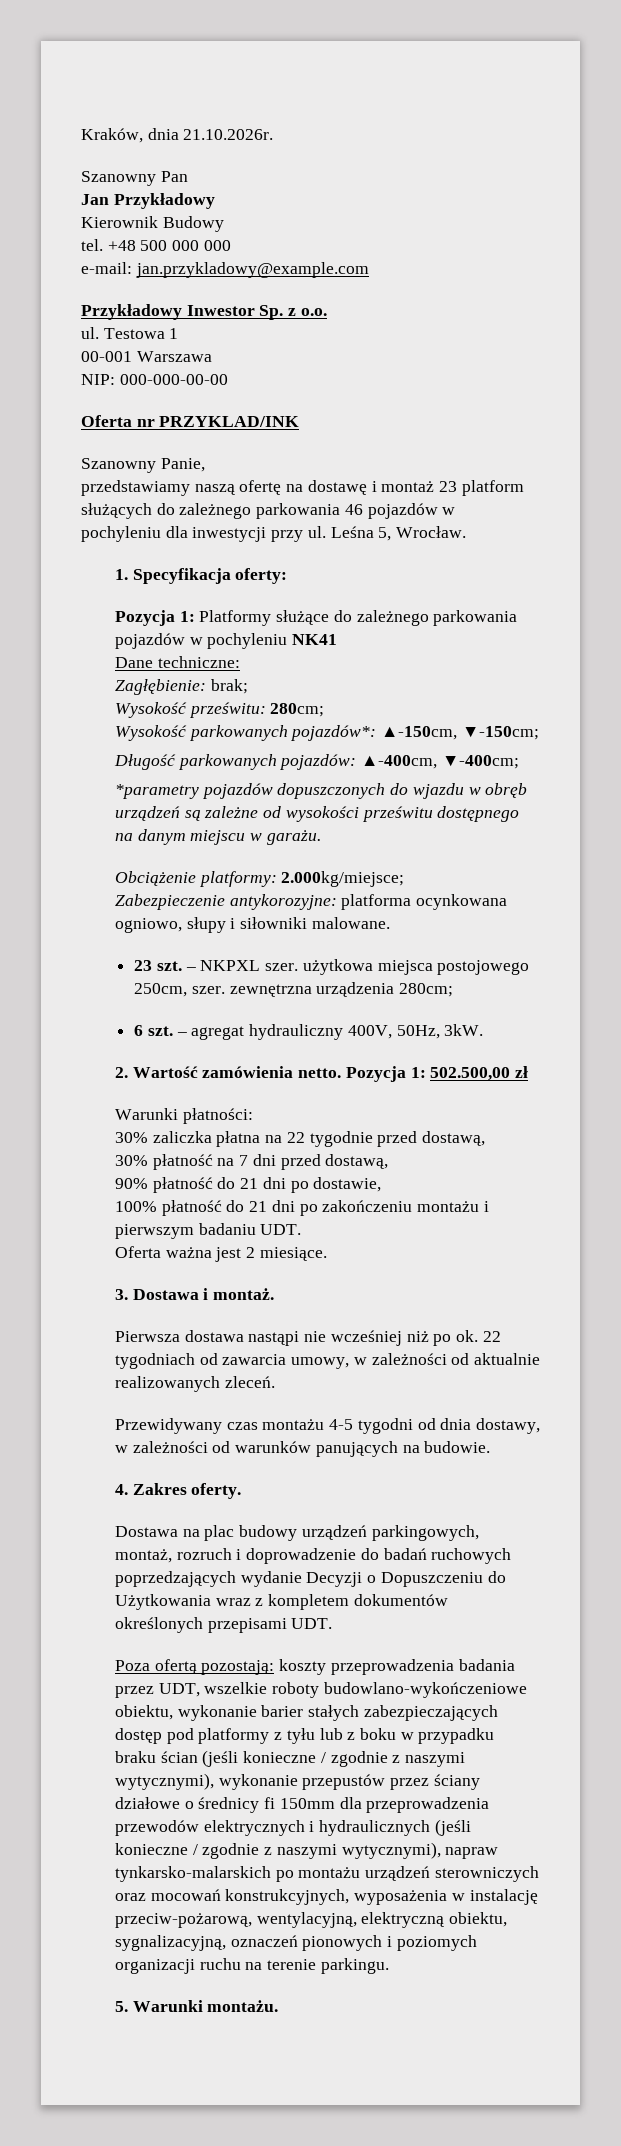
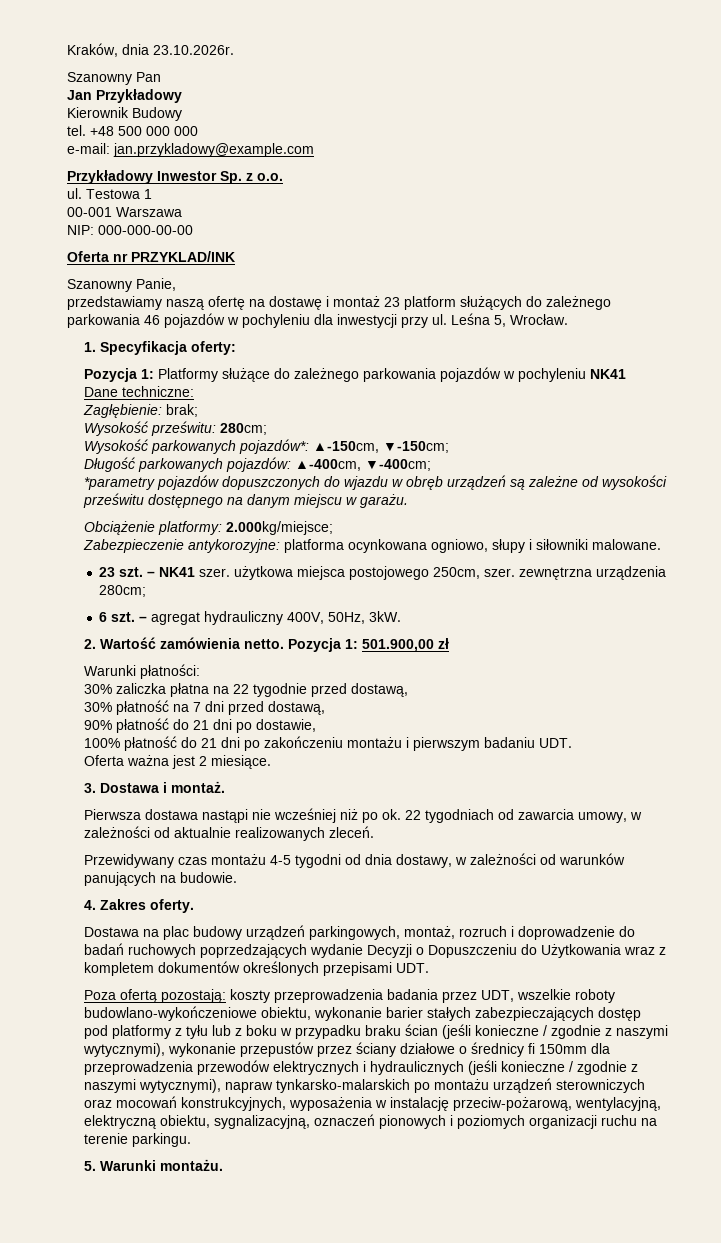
[183,129,274,140] 21.10.2026r. -> [153,45,234,55] 23.10.2026r.
[200,960,261,971] NKPXL -> [159,567,196,577] NK41
[430,1067,511,1081] 502.500,00 -> [361,639,434,652] 501.900,00

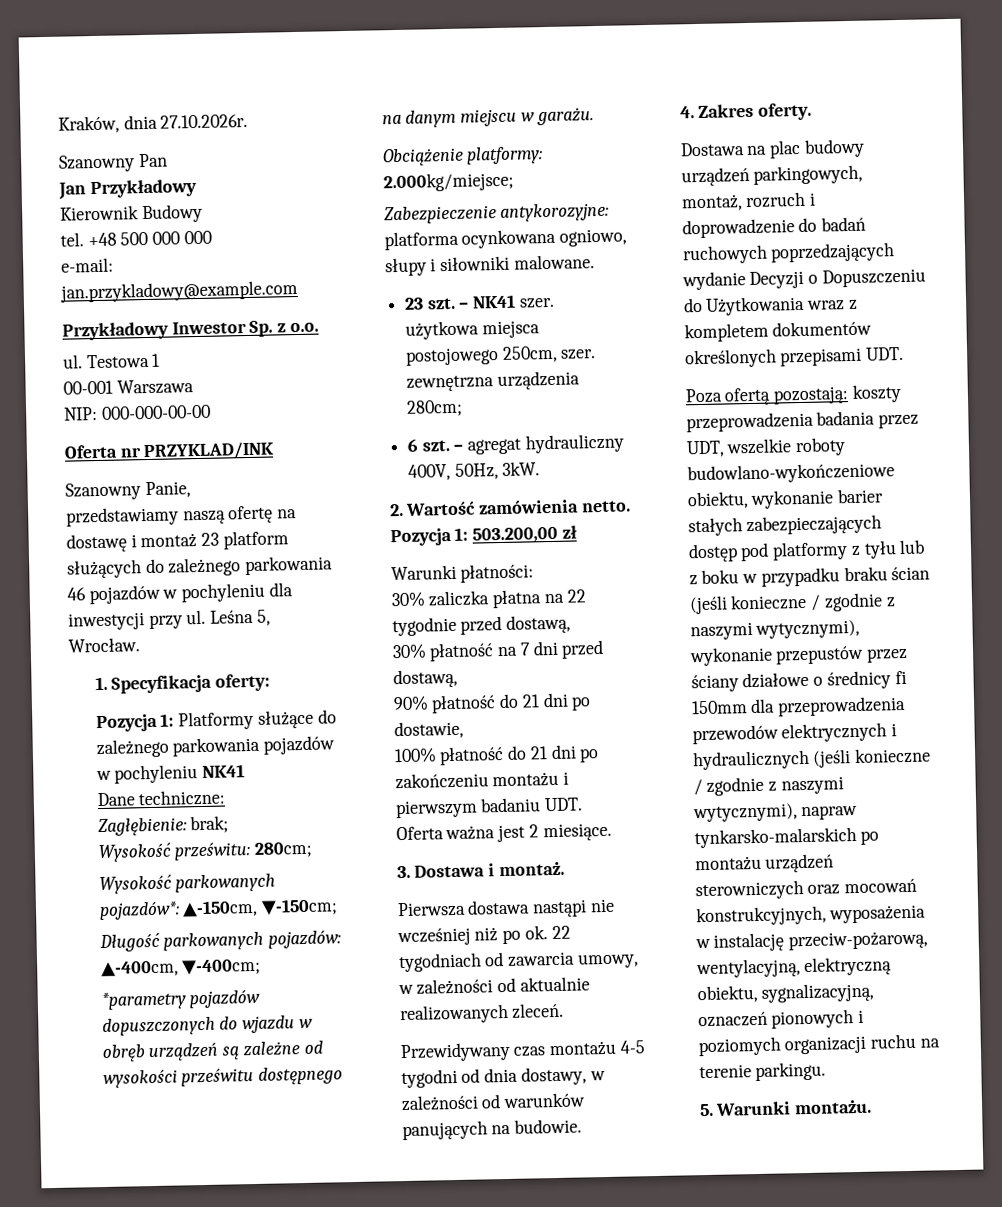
[153,45,234,55] 23.10.2026r. -> [160,113,249,129] 27.10.2026r.
[361,639,434,652] 501.900,00 -> [472,526,559,544] 503.200,00

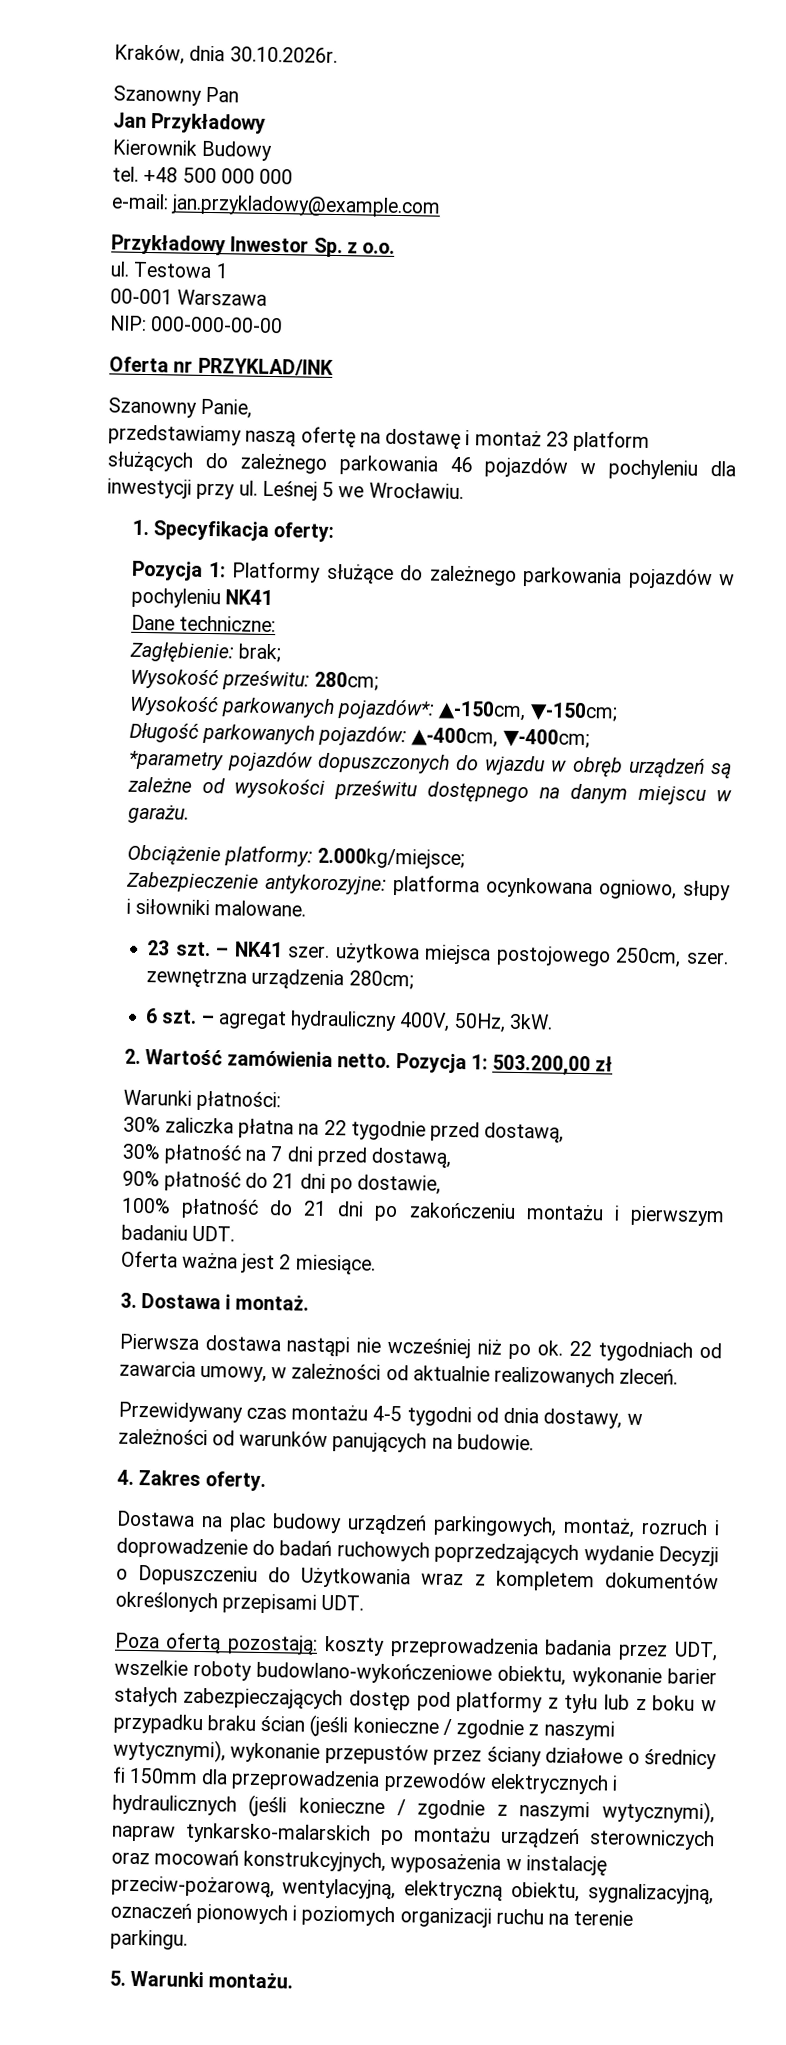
[160,113,249,129] 27.10.2026r. -> [229,46,338,63] 30.10.2026r.
[210,609,271,626] [68,637,140,653] Leśna 5, Wrocław. -> [261,480,464,501] Leśnej 5 we Wrocławiu.

